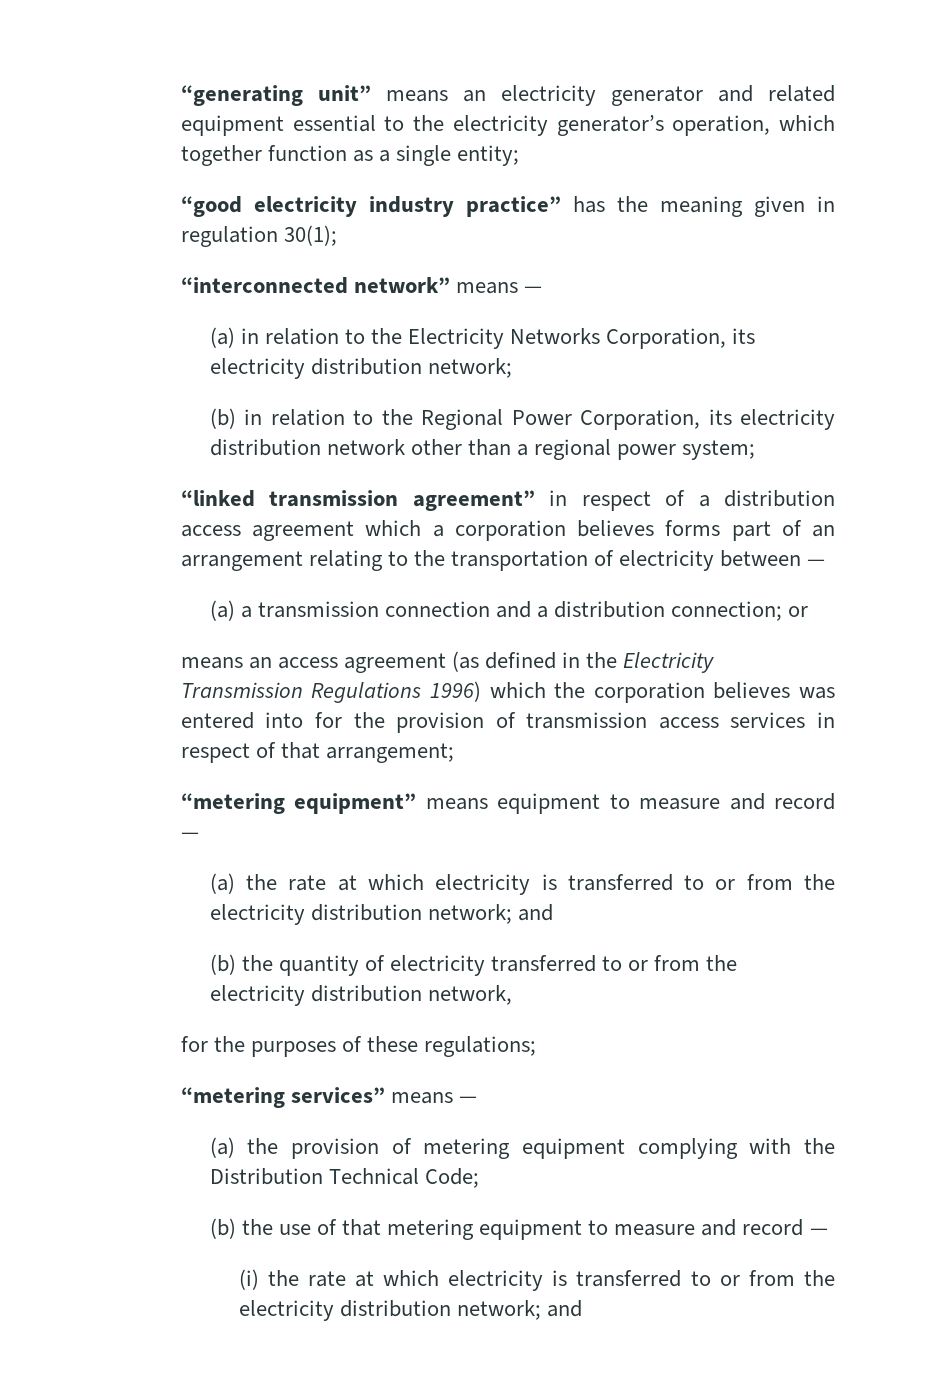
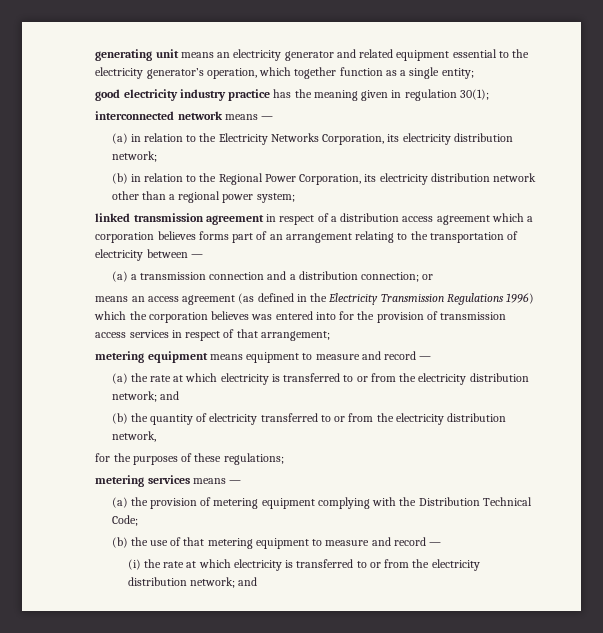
[180,85,371,106] “generating unit” -> [95,49,179,61] generating unit
[180,196,242,217] “good -> [95,89,121,101] good
[465,196,561,217] practice” -> [228,89,271,101] practice
[180,277,450,294] “interconnected network” -> [95,111,223,120] interconnected network
[180,490,535,511] “linked transmission agreement” -> [95,213,264,225] linked transmission agreement
[180,793,417,814] “metering equipment” -> [95,351,208,363] metering equipment
[180,1087,385,1108] “metering services” -> [95,475,190,487] metering services

